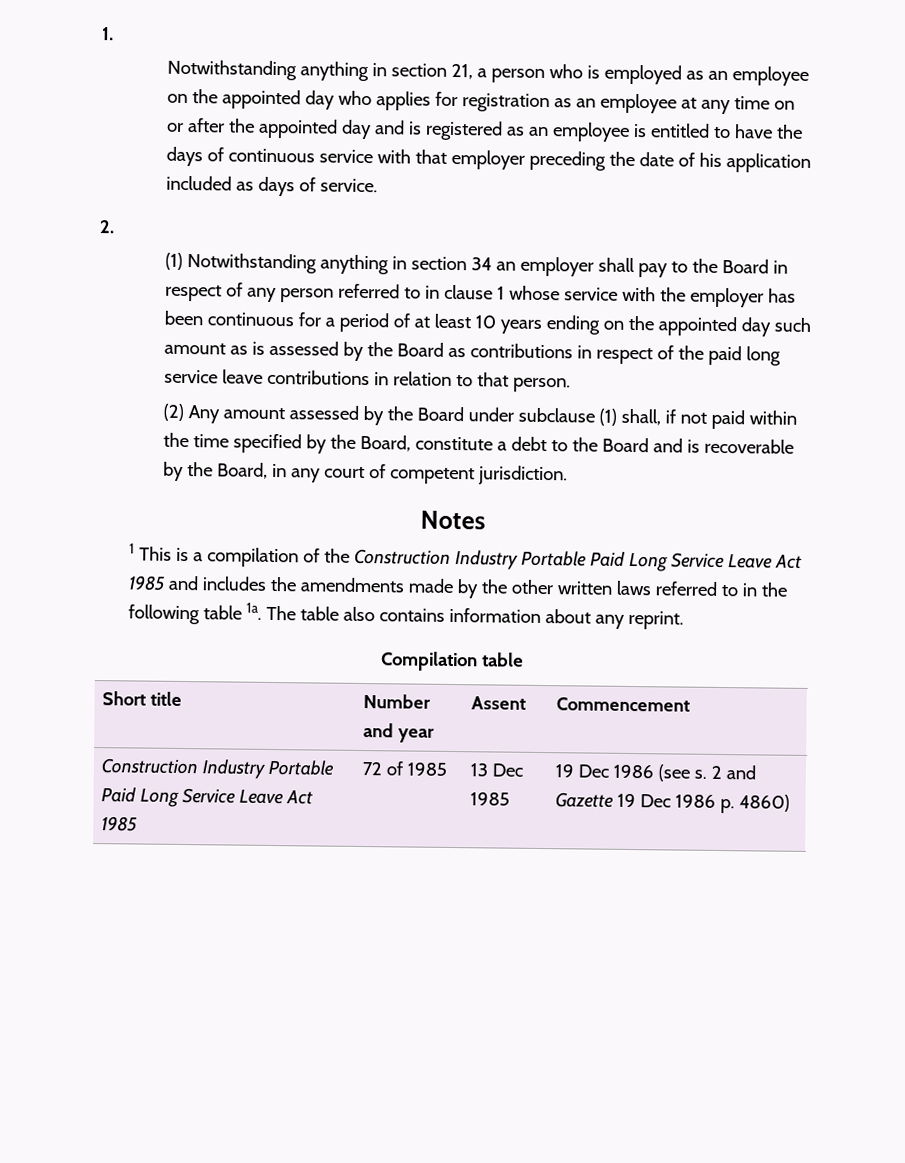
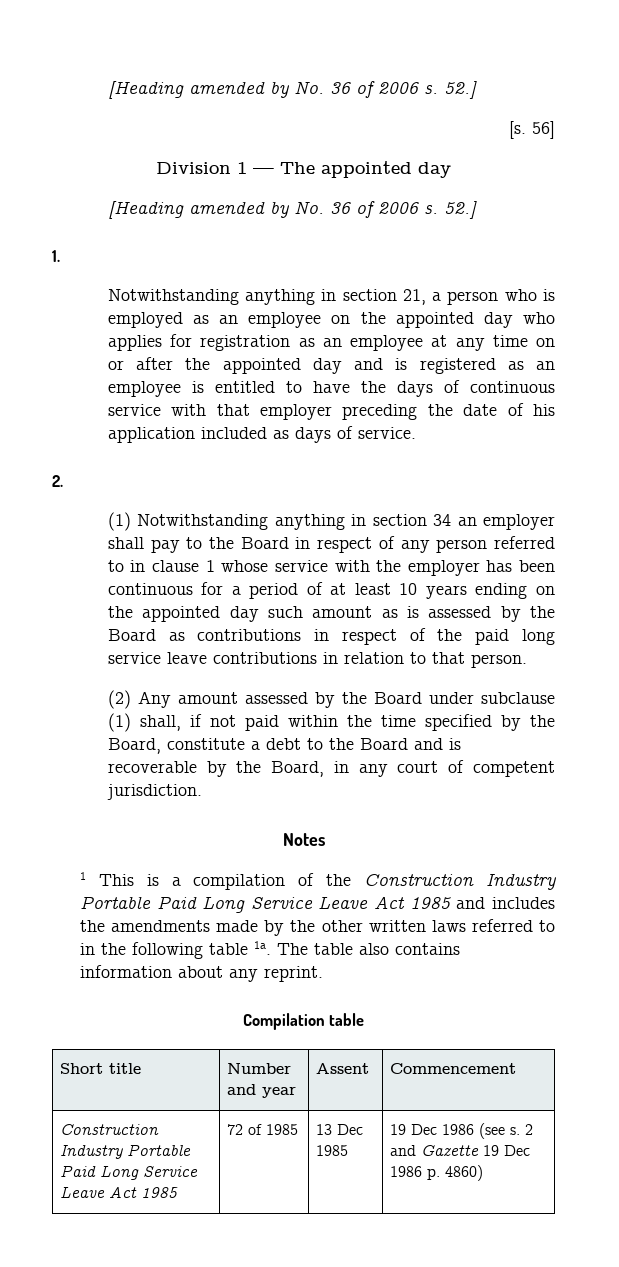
(102, 34) none -> [107,80,477,99] [509,121,555,139] [156,161,451,178] [107,200,477,219] [Heading amended by No. 36 of 2006 s. 52.] // [s. 56] // Division 1 — The appointed day // [Heading amended by No. 36 of 2006 s. 52.] //

